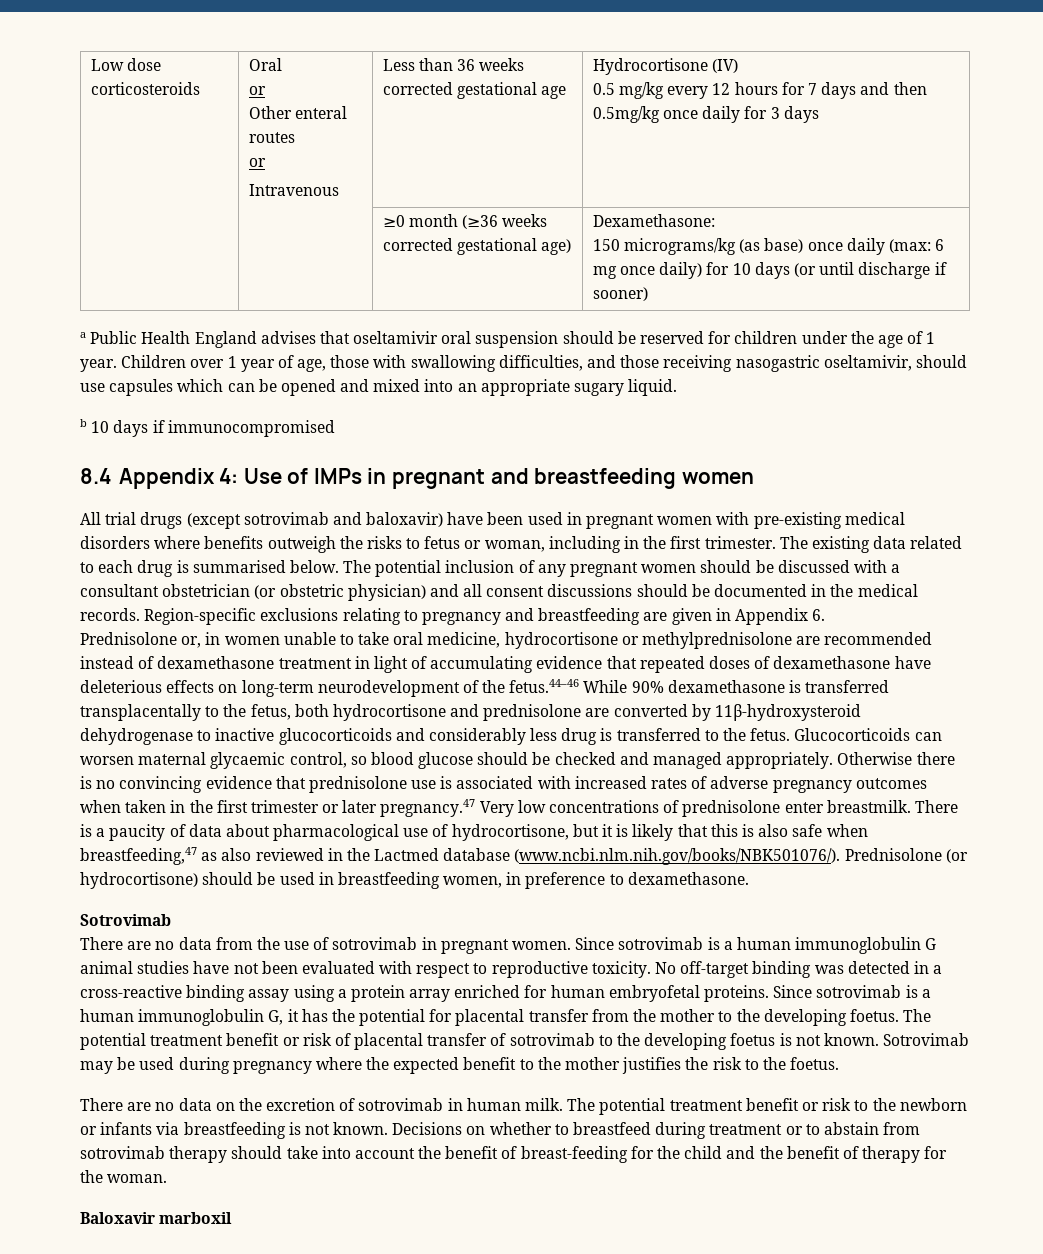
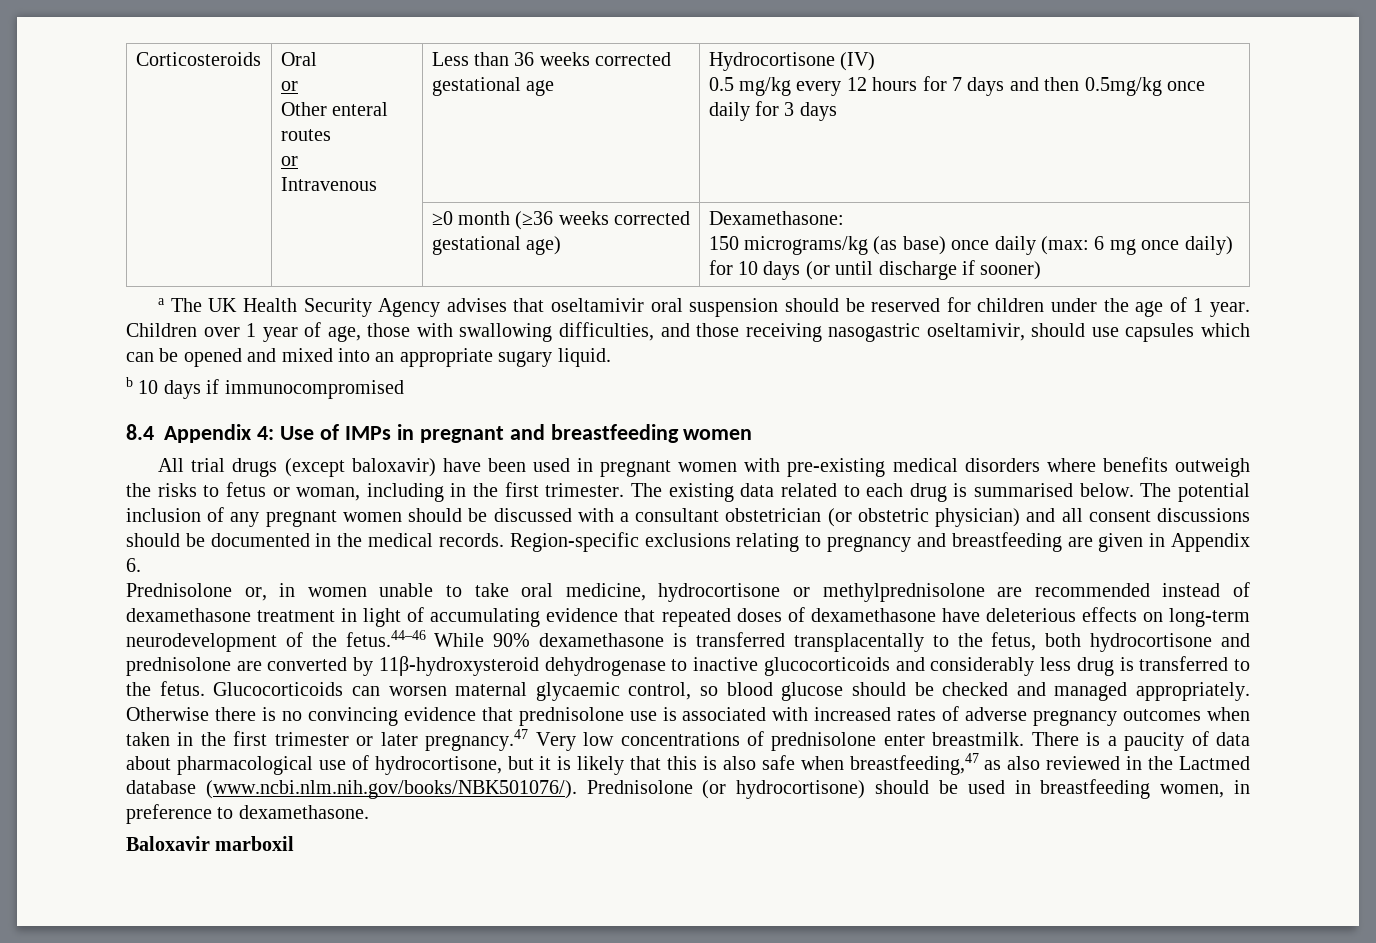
[90,58,162,71] [90,82,200,95] Low dose corticosteroids -> [135,52,261,66] Corticosteroids
[90,331,257,348] Public Health England -> [170,298,441,317] The UK Health Security Agency
[243,512,362,525] sotrovimab and -> (345, 467) none
[80,914,171,926] [80,937,937,954] [80,961,943,978] [80,985,931,1002] [80,1009,932,1026] [80,1033,970,1050] [80,1057,840,1074] [80,1098,967,1115] [80,1122,921,1139] [80,1146,948,1163] [80,1170,168,1183] // Sotrovimab // There are no data from the use of sotrovimab in pregnant women. Since sotrovimab is a human immunoglobulin G animal studies have not been evaluated with respect to reproductive toxicity. No off-target binding was detected in a cross-reactive binding assay using a protein array enriched for human embryofetal proteins. Since sotrovimab is a human immunoglobulin G, it has the potential for placental transfer from the mother to the developing foetus. The potential treatment benefit or risk of placental transfer of sotrovimab to the developing foetus is not known. Sotrovimab may be used during pregnancy where the expected benefit to the mother justifies the risk to the foetus. // There are no data on the excretion of sotrovimab in human milk. The potential treatment benefit or risk to the newborn or infants via breastfeeding is not known. Decisions on whether to breastfeed during treatment or to abstain from sotrovimab therapy should take into account the benefit of breast-feeding for the child and the benefit of therapy for the woman. -> (369, 812) none

